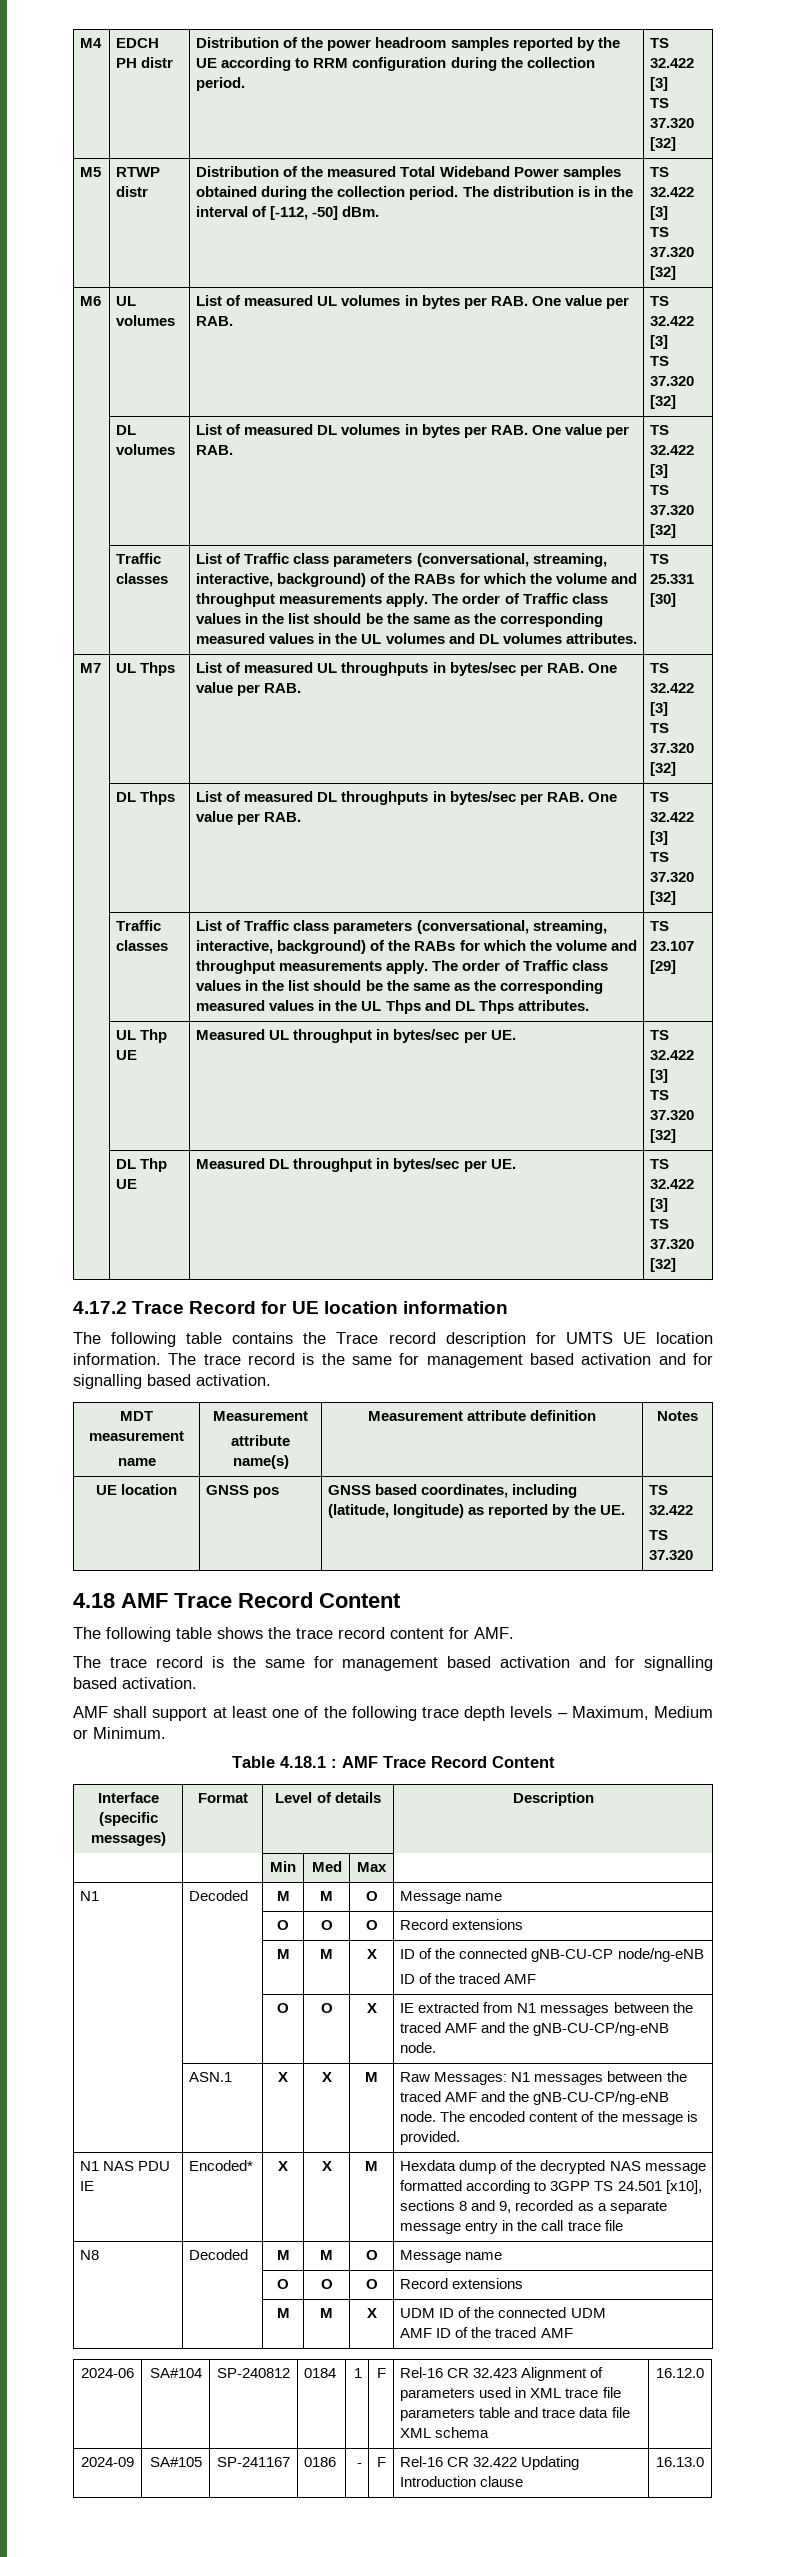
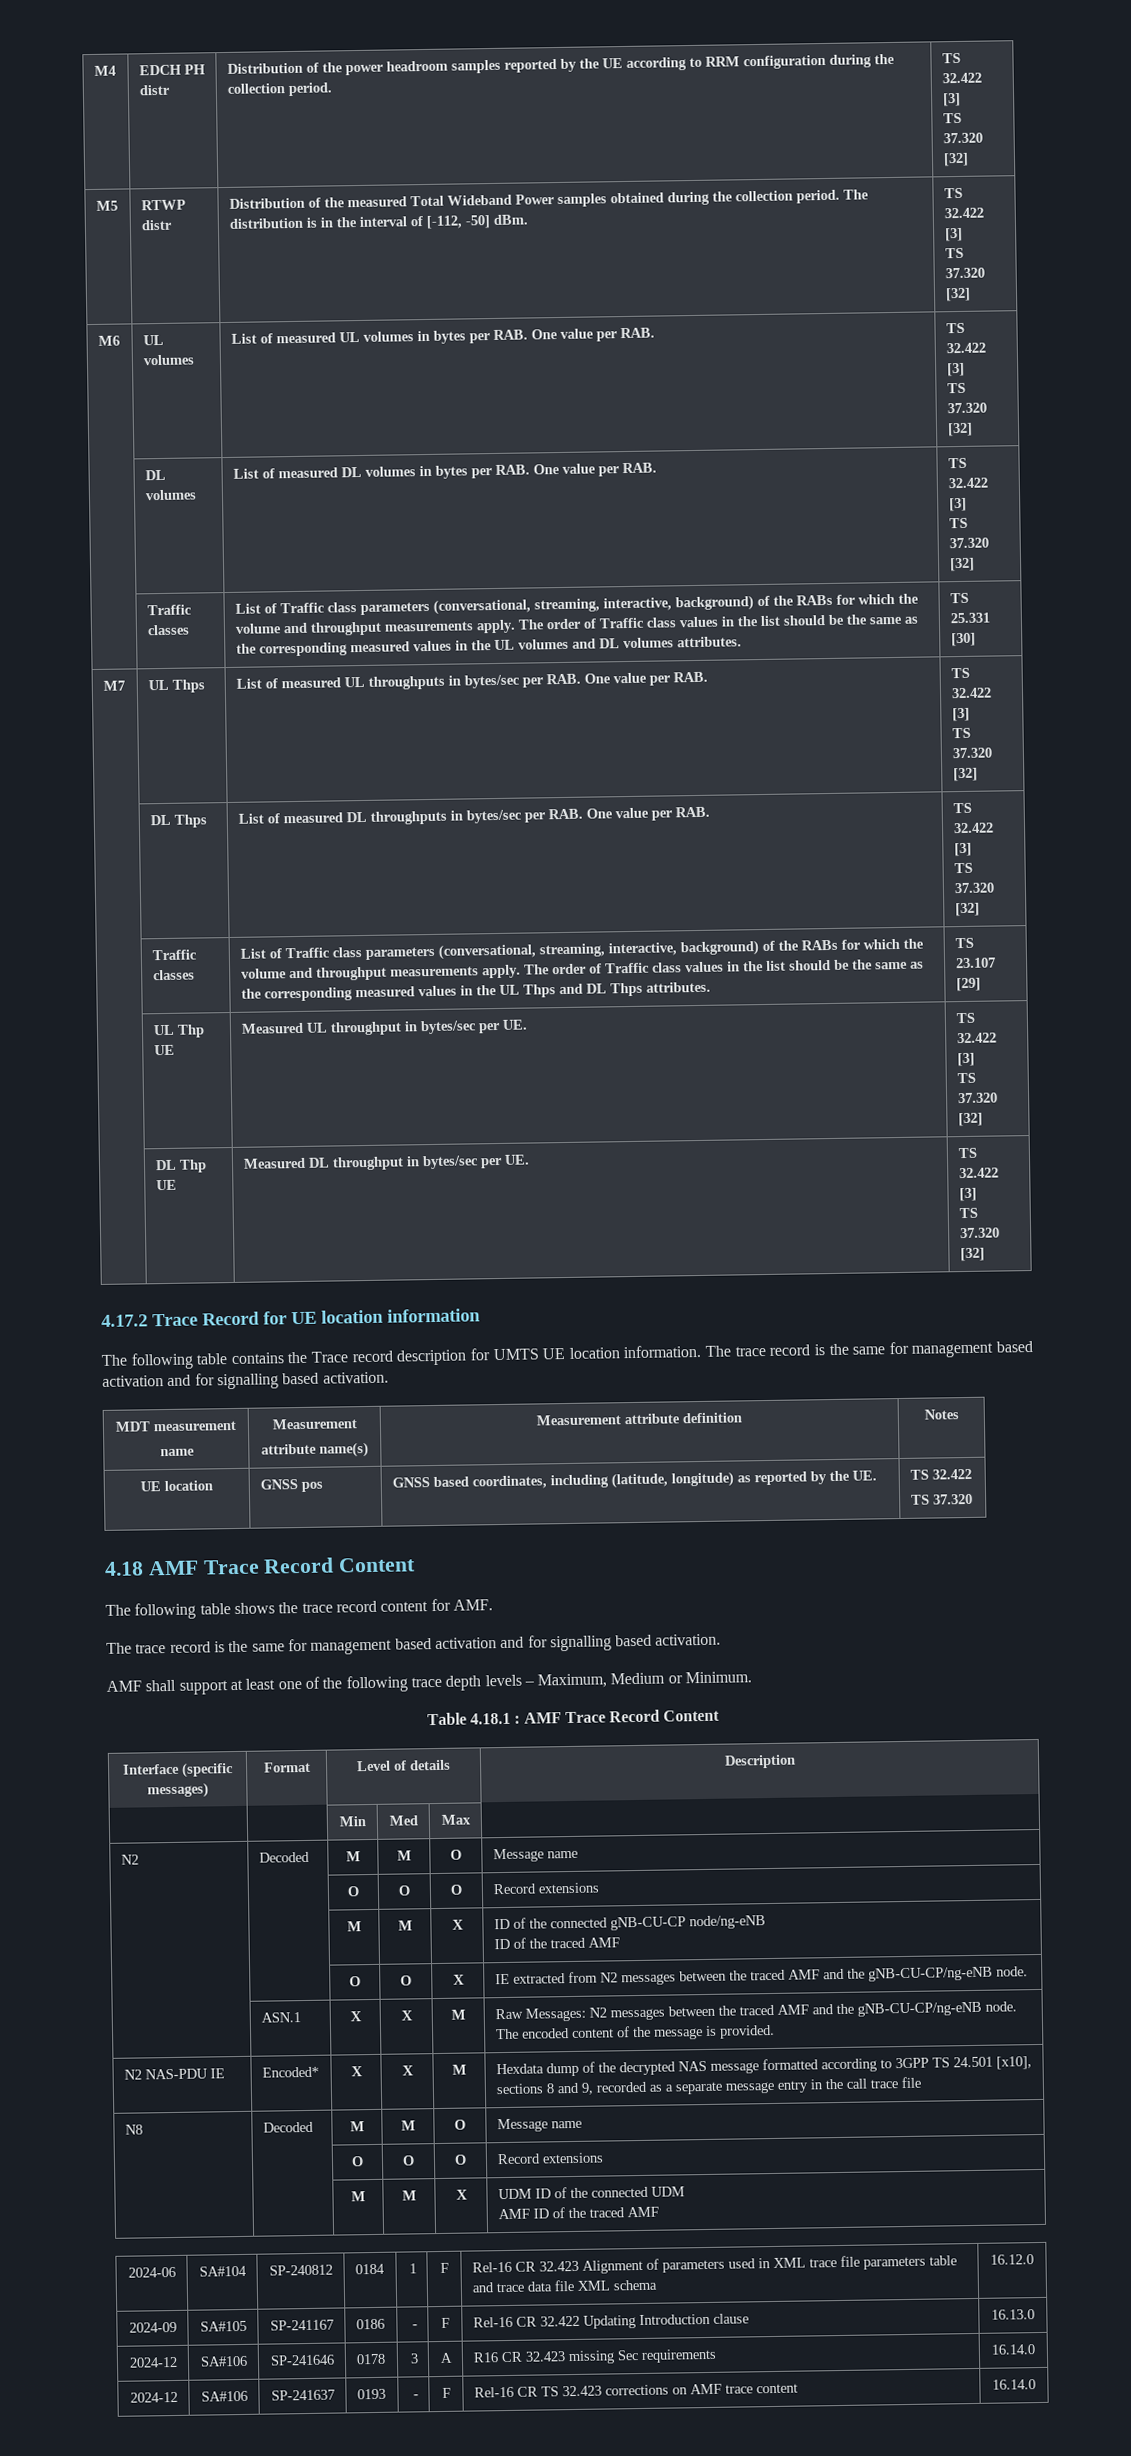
[80,1891,100,1901] N1 -> [120,1854,139,1865] N2
[517,2003,537,2013] N1 -> [599,1972,618,1983] N2
[511,2072,531,2082] N1 -> [588,2007,607,2018] N2
[80,2161,171,2171] N1 NAS PDU -> [123,2068,208,2080] N2 NAS-PDU
(704, 2462) none -> [128,2356,178,2368] [199,2355,248,2367] [269,2354,335,2366] [355,2353,386,2365] [409,2353,419,2364] [439,2352,453,2364] [472,2348,717,2365] [991,2344,1035,2355] [129,2391,178,2403] [200,2390,248,2402] [270,2389,335,2401] [356,2388,386,2400] [412,2394,419,2399] [441,2387,451,2398] [473,2383,798,2398] [992,2379,1036,2390] // 2024-12 | SA#106 | SP-241646 | 0178 | 3 | A | R16 CR 32.423 missing Sec requirements | 16.14.0 // 2024-12 | SA#106 | SP-241637 | 0193 | - | F | Rel-16 CR TS 32.423 corrections on AMF trace content | 16.14.0

